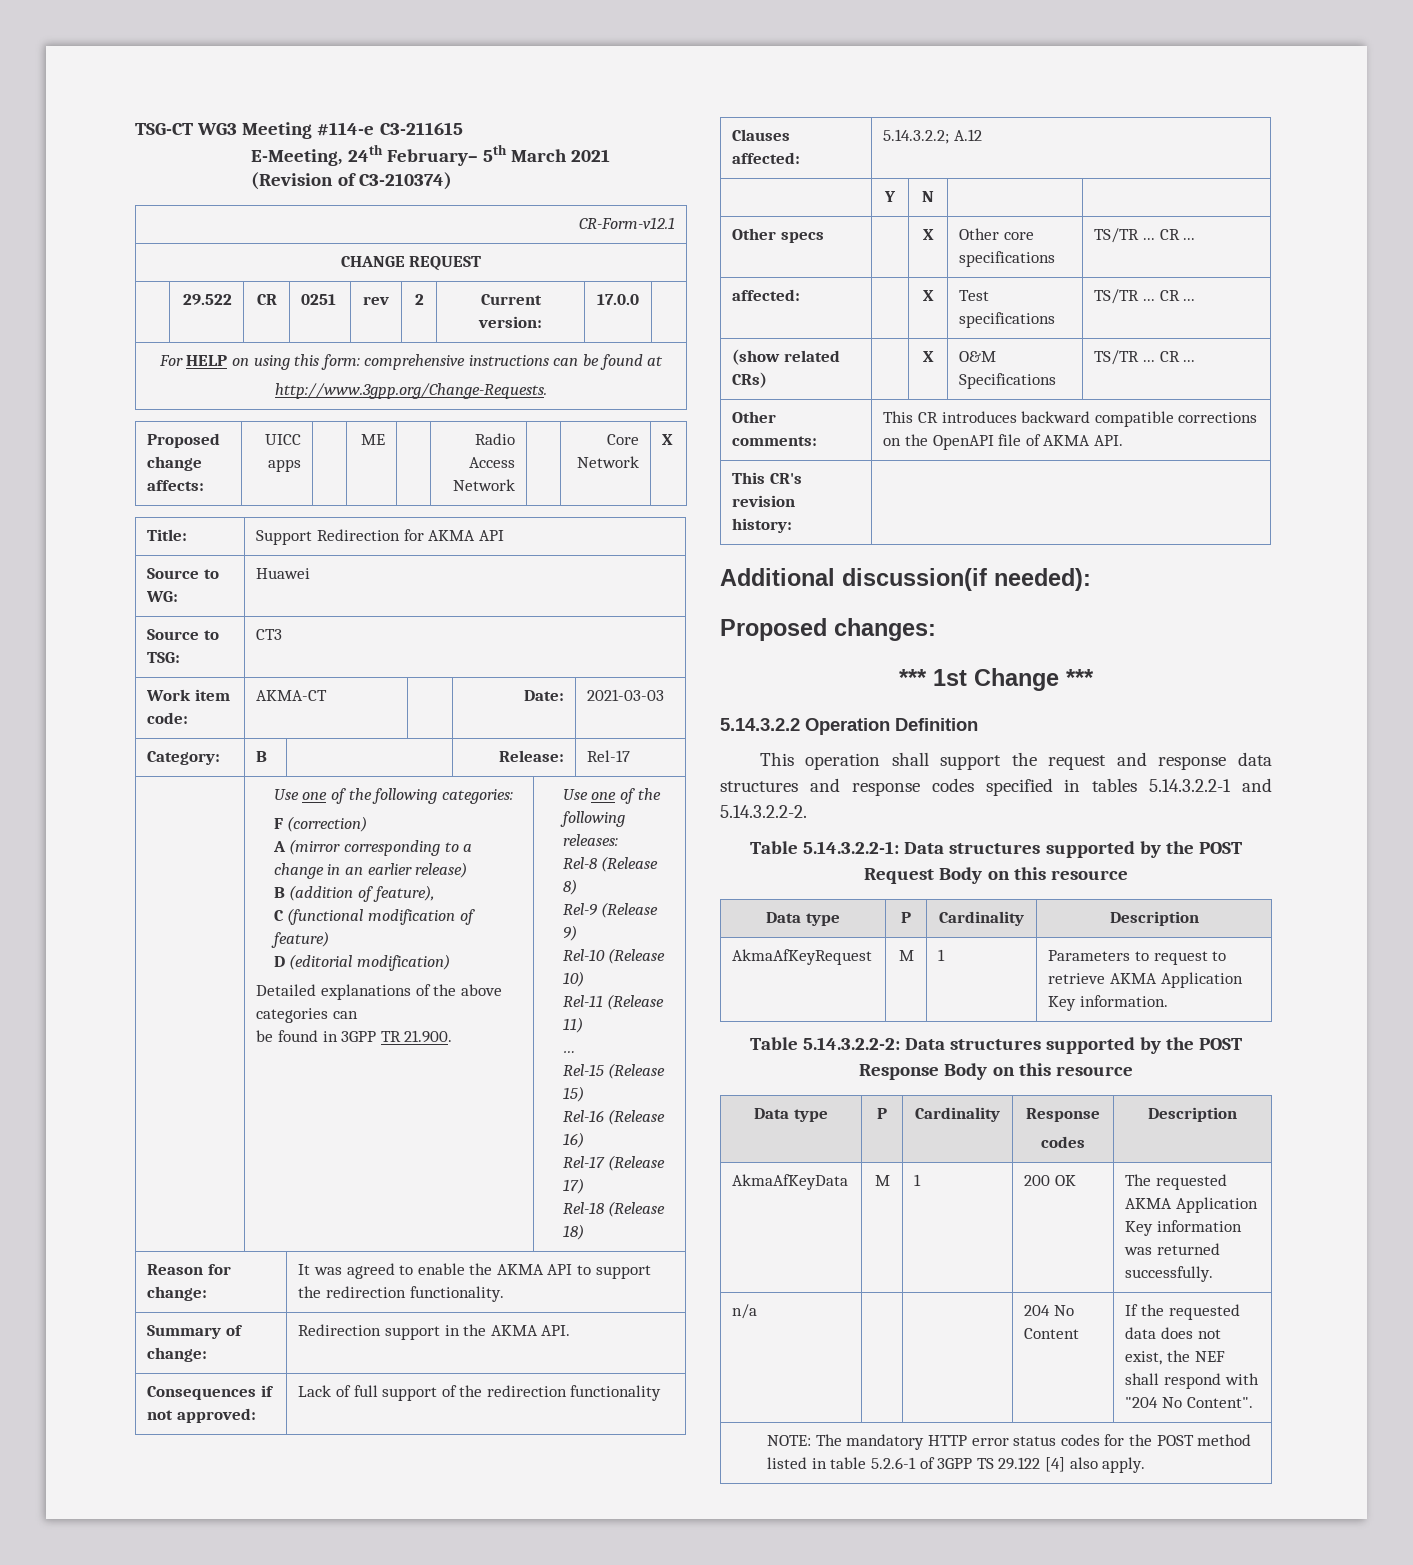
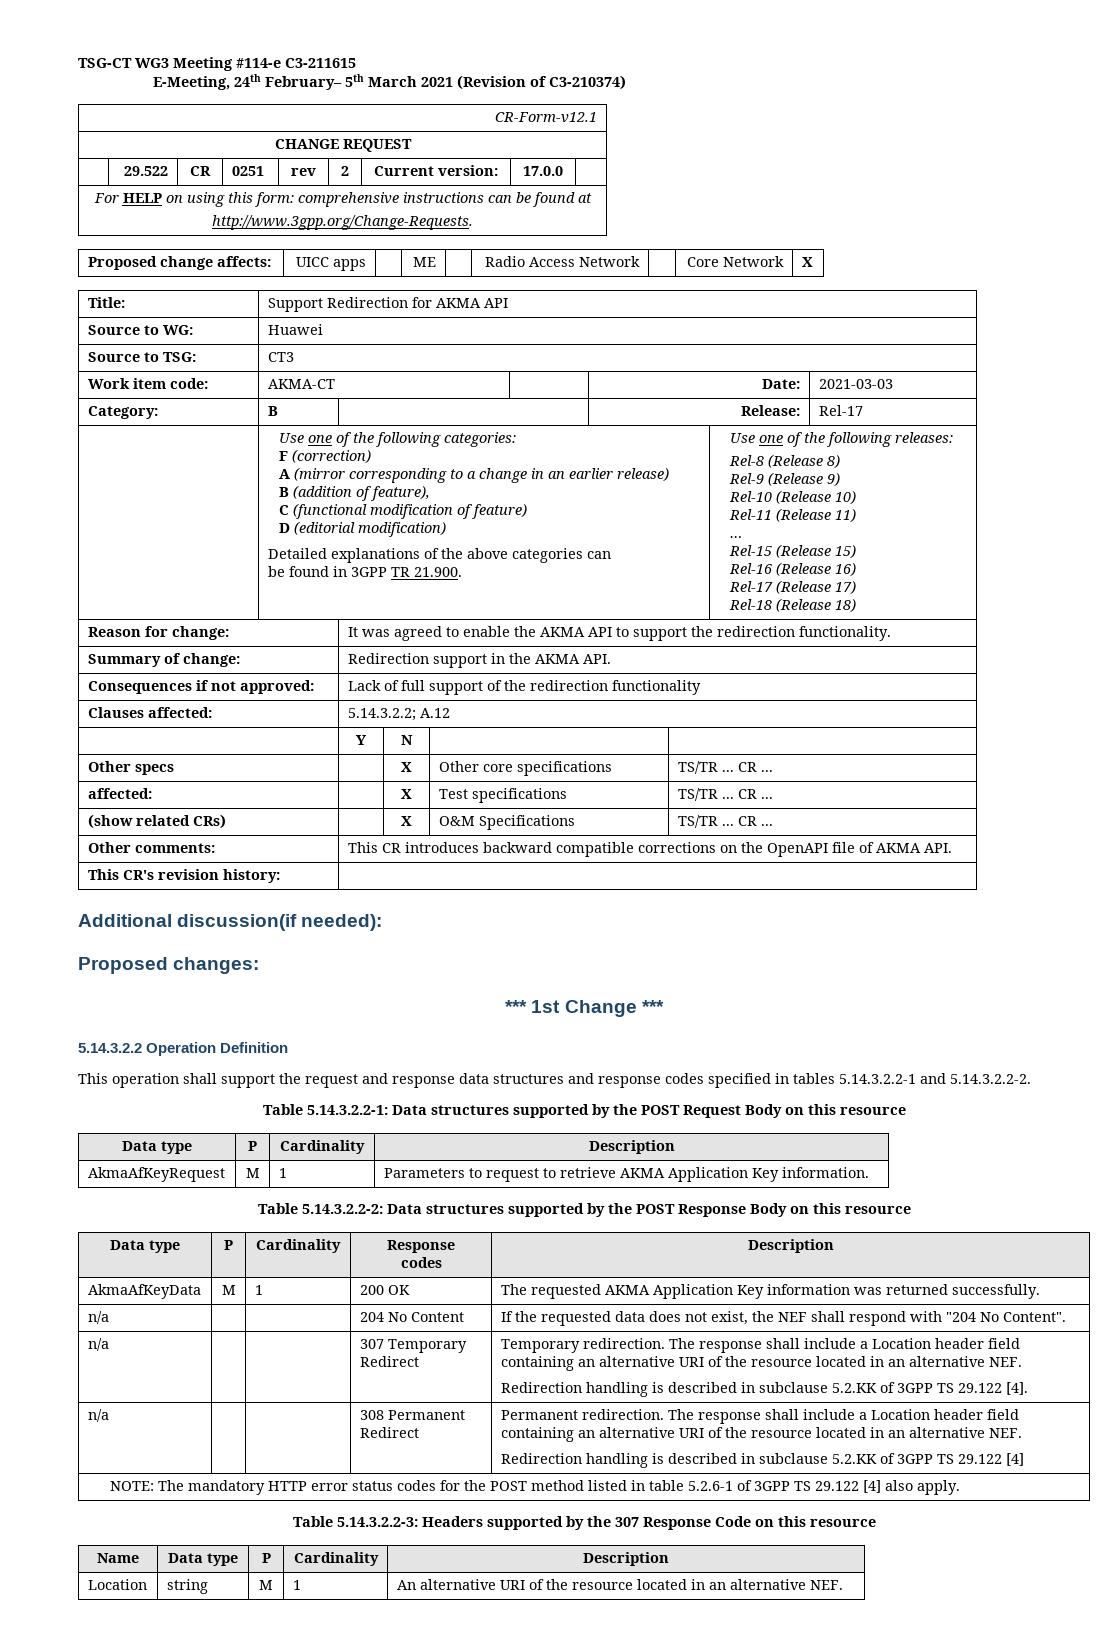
(1253, 1402) none -> [87,1338,109,1351] [359,1339,467,1353] [359,1356,419,1367] [500,1338,1020,1353] [500,1356,1022,1371] [500,1382,1028,1397] [87,1409,109,1422] [359,1410,465,1420] [359,1427,419,1438] [500,1409,1019,1424] [500,1427,1022,1442] [500,1453,1024,1468] // n/a | | | 307 Temporary Redirect | Temporary redirection. The response shall include a Location header field containing an alternative URI of the resource located in an alternative NEF. // Redirection handling is described in subclause 5.2.KK of 3GPP TS 29.122 [4]. // n/a | | | 308 Permanent Redirect | Permanent redirection. The response shall include a Location header field containing an alternative URI of the resource located in an alternative NEF. // Redirection handling is described in subclause 5.2.KK of 3GPP TS 29.122 [4]
(1146, 1465) none -> [292,1516,876,1530] [97,1553,139,1563] [168,1553,238,1566] [261,1553,271,1563] [293,1552,379,1566] [583,1552,669,1566] [87,1579,147,1590] [166,1579,208,1594] [259,1580,273,1590] [292,1580,301,1590] [396,1579,843,1590] // Table 5.14.3.2.2-3: Headers supported by the 307 Response Code on this resource // Name | Data type | P | Cardinality | Description // Location | string | M | 1 | An alternative URI of the resource located in an alternative NEF.

